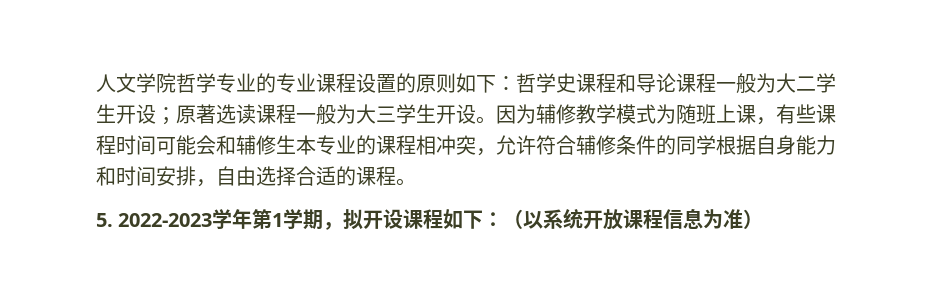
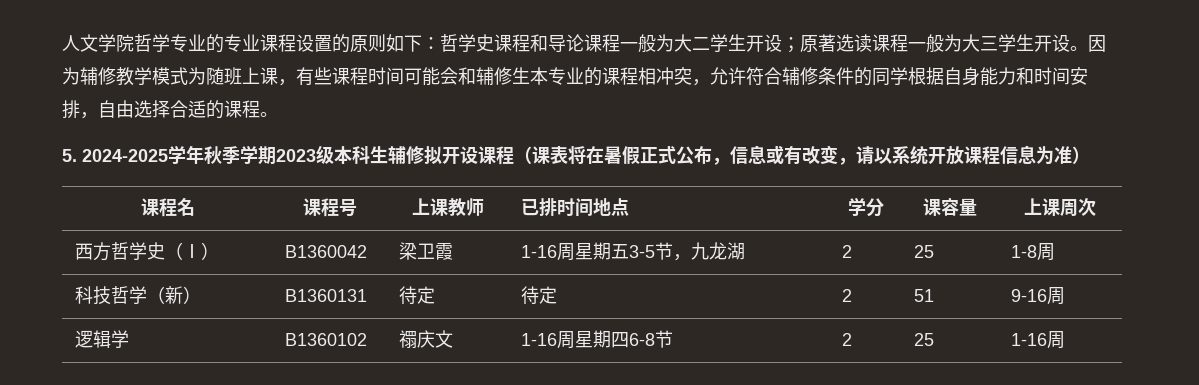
[118,209,524,230] 2022-2023学年第1学期，拟开设课程如下：（ -> [82,145,874,165] 2024-2025学年秋季学期2023级本科生辅修拟开设课程（课表将在暑假正式公布，信息或有改变，请
(764, 219) none -> [140,198,195,217] [302,198,357,217] [411,198,484,216] [520,198,629,217] [847,197,884,217] [923,198,977,216] [1024,198,1096,217] [74,242,219,261] [284,245,367,258] [398,242,453,260] [520,242,745,261] [841,245,852,258] [913,245,934,258] [1010,243,1055,261] [74,286,201,305] [284,289,367,302] [398,286,435,305] [520,286,557,305] [841,289,852,302] [913,289,934,302] [1010,287,1065,305] [74,330,129,348] [284,333,367,346] [398,330,453,348] [520,330,673,349] [841,333,852,346] [913,333,934,346] [1010,331,1065,349] // 课程名 | 课程号 | 上课教师 | 已排时间地点 | 学分 | 课容量 | 上课周次 // 西方哲学史（Ⅰ） | B1360042 | 梁卫霞 | 1-16周星期五3-5节，九龙湖 | 2 | 25 | 1-8周 // 科技哲学（新） | B1360131 | 待定 | 待定 | 2 | 51 | 9-16周 // 逻辑学 | B1360102 | 禤庆文 | 1-16周星期四6-8节 | 2 | 25 | 1-16周

